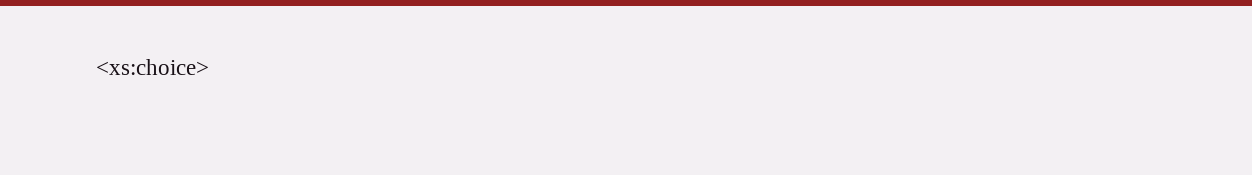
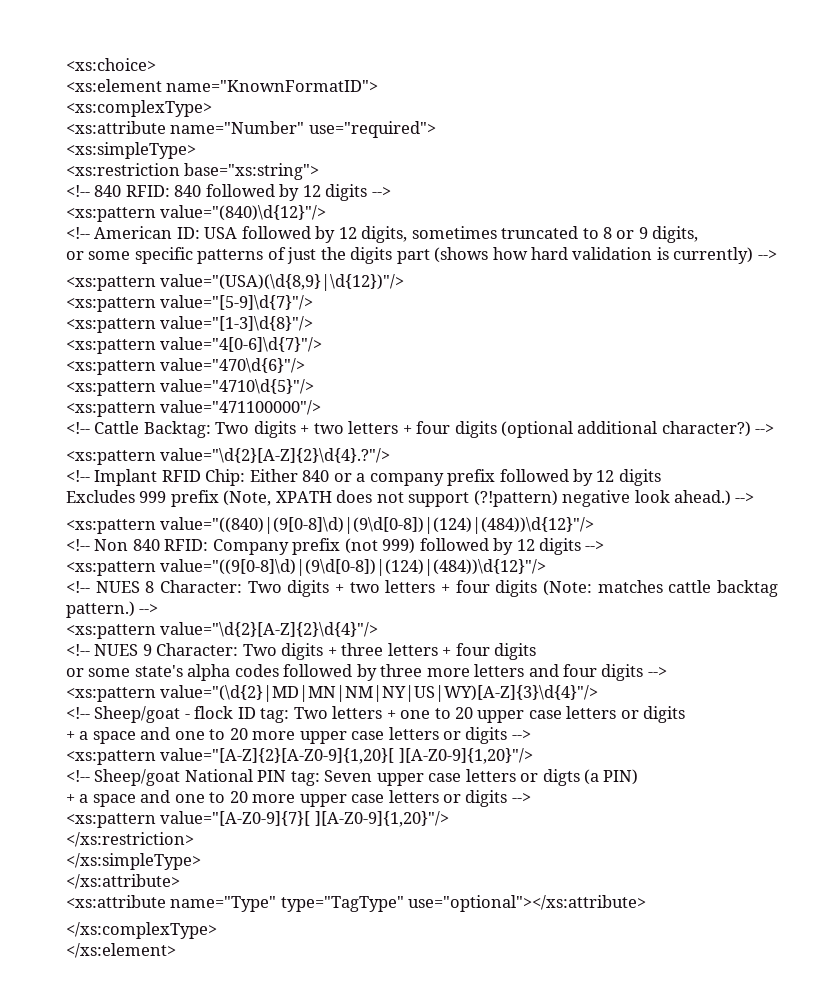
(209, 67) none -> [66,79,379,92] [66,100,212,117] [66,121,436,138] [66,142,196,159] [66,163,320,180] [66,184,391,201] [66,205,327,222] [66,226,699,243] [66,247,777,264] [66,274,405,291] [66,295,314,312] [66,316,314,333] [66,337,323,354] [66,358,306,375] [66,379,315,396] [66,400,322,417] [66,421,775,438] [66,448,391,465] [66,469,661,486] [66,490,755,507] [66,517,595,534] [66,538,605,555] [66,559,547,576] [66,580,779,597] [66,601,159,618] [66,622,379,639] [66,643,537,660] [66,664,667,681] [66,685,599,702] [66,706,686,723] [66,727,531,744] [66,748,533,765] [66,769,639,786] [66,790,531,807] [66,811,449,828] [66,832,194,847] [66,853,201,870] [66,874,180,889] [66,895,647,912] [66,922,217,939] [66,943,176,958] // <xs:element name="KnownFormatID"> // <xs:complexType> // <xs:attribute name="Number" use="required"> // <xs:simpleType> // <xs:restriction base="xs:string"> // <!-- 840 RFID: 840 followed by 12 digits --> // <xs:pattern value="(840)\d{12}"/> // <!-- American ID: USA followed by 12 digits, sometimes truncated to 8 or 9 digits, // or some specific patterns of just the digits part (shows how hard validation is currently) --> // <xs:pattern value="(USA)(\d{8,9}|\d{12})"/> // <xs:pattern value="[5-9]\d{7}"/> // <xs:pattern value="[1-3]\d{8}"/> // <xs:pattern value="4[0-6]\d{7}"/> // <xs:pattern value="470\d{6}"/> // <xs:pattern value="4710\d{5}"/> // <xs:pattern value="471100000"/> // <!-- Cattle Backtag: Two digits + two letters + four digits (optional additional character?) --> // <xs:pattern value="\d{2}[A-Z]{2}\d{4}.?"/> // <!-- Implant RFID Chip: Either 840 or a company prefix followed by 12 digits // Excludes 999 prefix (Note, XPATH does not support (?!pattern) negative look ahead.) --> // <xs:pattern value="((840)|(9[0-8]\d)|(9\d[0-8])|(124)|(484))\d{12}"/> // <!-- Non 840 RFID: Company prefix (not 999) followed by 12 digits --> // <xs:pattern value="((9[0-8]\d)|(9\d[0-8])|(124)|(484))\d{12}"/> // <!-- NUES 8 Character: Two digits + two letters + four digits (Note: matches cattle backtag pattern.) --> // <xs:pattern value="\d{2}[A-Z]{2}\d{4}"/> // <!-- NUES 9 Character: Two digits + three letters + four digits // or some state's alpha codes followed by three more letters and four digits --> // <xs:pattern value="(\d{2}|MD|MN|NM|NY|US|WY)[A-Z]{3}\d{4}"/> // <!-- Sheep/goat - flock ID tag: Two letters + one to 20 upper case letters or digits // + a space and one to 20 more upper case letters or digits --> // <xs:pattern value="[A-Z]{2}[A-Z0-9]{1,20}[ ][A-Z0-9]{1,20}"/> // <!-- Sheep/goat National PIN tag: Seven upper case letters or digts (a PIN) // + a space and one to 20 more upper case letters or digits --> // <xs:pattern value="[A-Z0-9]{7}[ ][A-Z0-9]{1,20}"/> // </xs:restriction> // </xs:simpleType> // </xs:attribute> // <xs:attribute name="Type" type="TagType" use="optional"></xs:attribute> // </xs:complexType> // </xs:element>

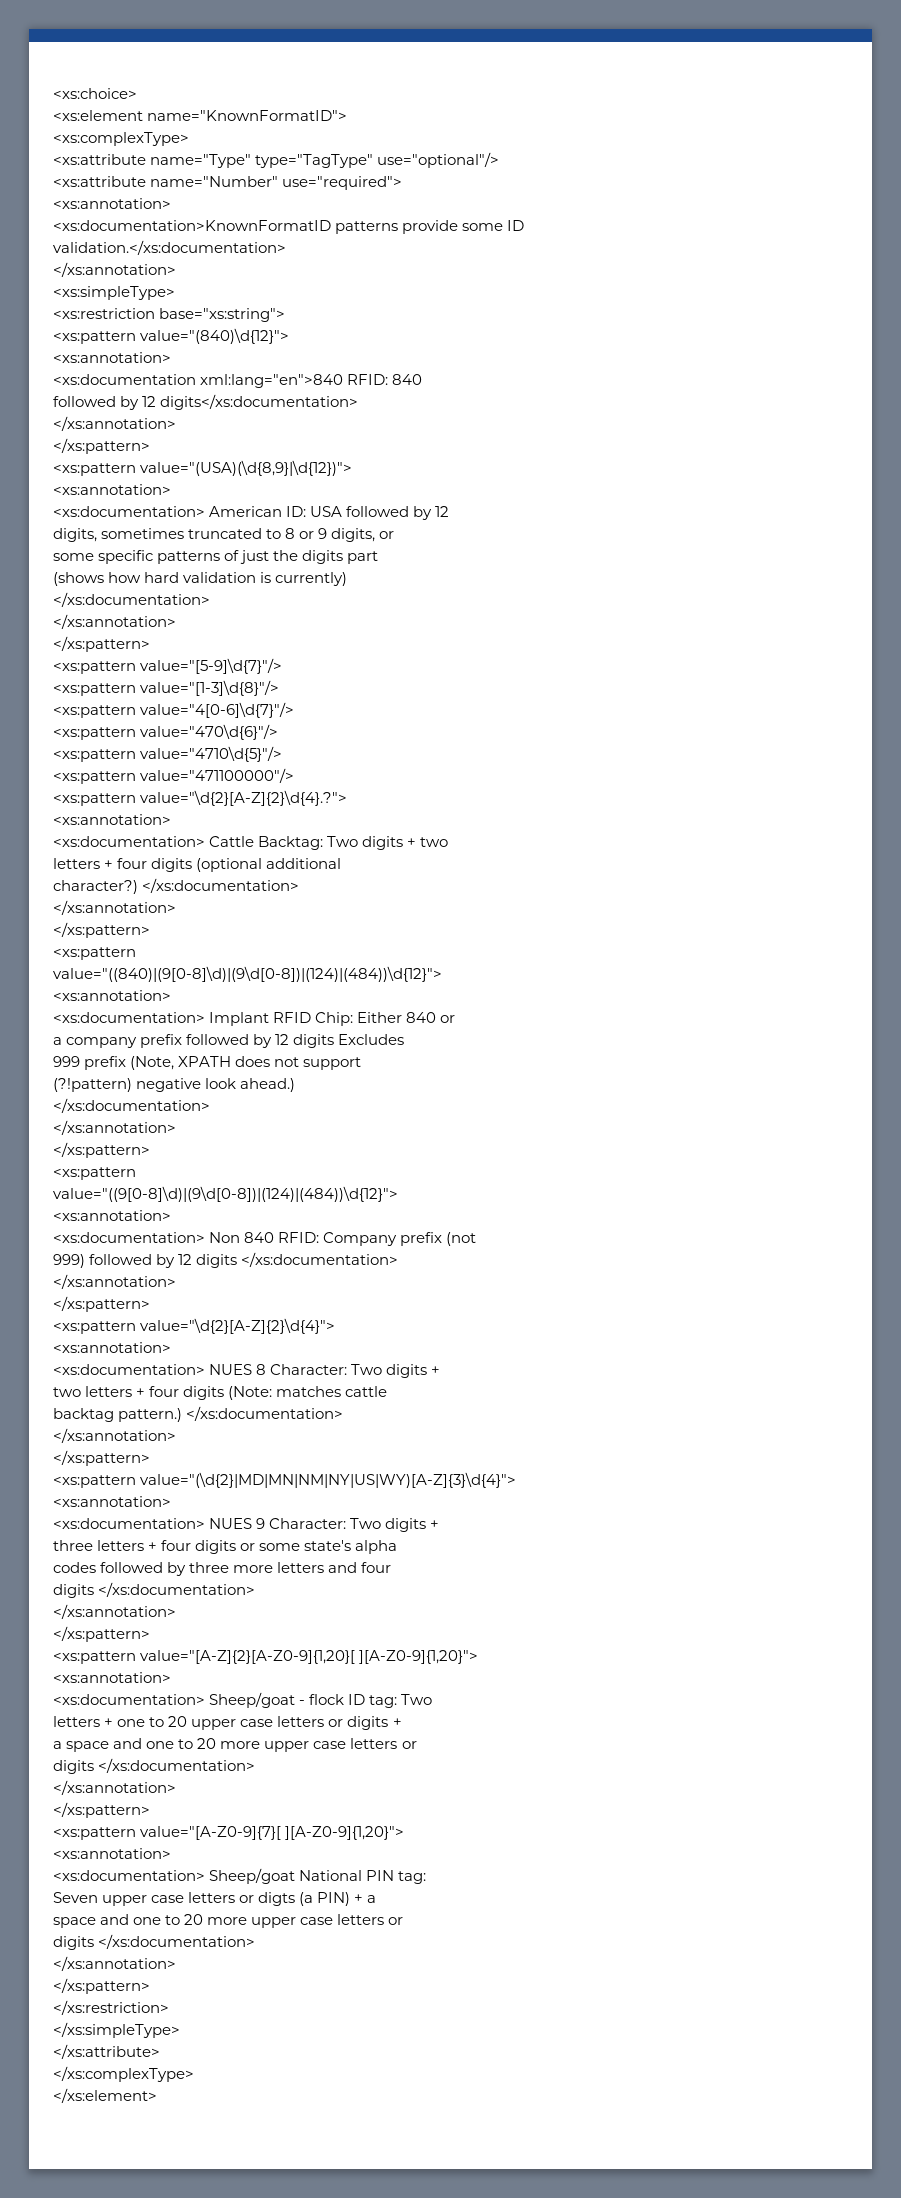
(212, 108) none -> [53,152,500,168] // <xs:attribute name="Type" type="TagType" use="optional"/>
[66,142,196,159] [66,163,320,180] [66,185,122,197] <xs:simpleType> // <xs:restriction base="xs:string"> // <!-- 840 -> [53,198,171,209] [53,220,525,234] [53,240,286,255] [53,262,176,277] [53,286,175,300] [53,308,286,322] [53,328,290,344] [53,352,171,363] [53,374,344,388] <xs:annotation> // <xs:documentation>KnownFormatID patterns provide some ID // validation.</xs:documentation> // </xs:annotation> // <xs:simpleType> // <xs:restriction base="xs:string"> // <xs:pattern value="(840)\d{12}"> // <xs:annotation> // <xs:documentation xml:lang="en">840
[205,184,391,201] [66,205,327,222] [66,227,90,239] followed by 12 digits --> // <xs:pattern value="(840)\d{12}"/> // <!-- -> [53,394,359,410] [53,416,176,431] [53,438,150,454] [53,460,353,476] [53,484,171,495] [53,506,205,517] // followed by 12 digits</xs:documentation> // </xs:annotation> // </xs:pattern> // <xs:pattern value="(USA)(\d{8,9}|\d{12})"> // <xs:annotation> // <xs:documentation>
(357, 233) none -> (450, 511) //
[66,251,84,260] // or -> [379,531,395,539] or //
(430, 256) none -> (379, 557) //
[757,250,777,260] [66,274,405,291] --> // <xs:pattern value="(USA)(\d{8,9}|\d{12})"/> -> [53,592,210,607] [53,614,176,629] [53,636,150,652] // </xs:documentation> // </xs:annotation> // </xs:pattern>
[66,422,90,434] <!-- -> [53,790,348,806] [53,814,171,825] [53,836,205,847] <xs:pattern value="\d{2}[A-Z]{2}\d{4}.?"> // <xs:annotation> // <xs:documentation>
(344, 428) none -> (449, 842) //
[661,421,775,437] [66,448,391,465] [66,470,90,482] character?) --> // <xs:pattern value="\d{2}[A-Z]{2}\d{4}.?"/> // <!-- -> [53,878,300,894] [53,900,176,915] [53,922,150,938] [53,947,136,960] [53,966,442,982] [53,990,171,1001] [53,1012,205,1023] // character?) </xs:documentation> // </xs:annotation> // </xs:pattern> // <xs:pattern // value="((840)|(9[0-8]\d)|(9\d[0-8])|(124)|(484))\d{12}"> // <xs:annotation> // <xs:documentation>
(352, 477) none -> (456, 1019) //
[66,490,135,503] // Excludes -> [338,1034,405,1045] Excludes //
(470, 499) none -> (362, 1063) //
[735,493,755,503] [66,517,595,534] [66,539,90,551] --> // <xs:pattern value="((840)|(9[0-8]\d)|(9\d[0-8])|(124)|(484))\d{12}"/> // <!-- -> [53,1098,210,1113] [53,1120,176,1135] [53,1142,150,1158] [53,1167,136,1180] [53,1186,398,1202] [53,1210,171,1221] [53,1232,205,1243] // </xs:documentation> // </xs:annotation> // </xs:pattern> // <xs:pattern // value="((9[0-8]\d)|(9\d[0-8])|(124)|(484))\d{12}"> // <xs:annotation> // <xs:documentation>
(378, 546) none -> (477, 1239) //
[585,541,605,551] [66,559,547,576] [66,581,90,593] --> // <xs:pattern value="((9[0-8]\d)|(9\d[0-8])|(124)|(484))\d{12}"/> // <!-- -> [241,1252,399,1267] [53,1274,176,1289] [53,1296,150,1312] [53,1318,336,1334] [53,1342,171,1353] [53,1364,205,1375] </xs:documentation> // </xs:annotation> // </xs:pattern> // <xs:pattern value="\d{2}[A-Z]{2}\d{4}"> // <xs:annotation> // <xs:documentation>
(345, 588) none -> (441, 1370) //
(712, 586) none -> (388, 1391) //
[139,604,159,614] [66,622,379,639] [66,644,90,656] --> // <xs:pattern value="\d{2}[A-Z]{2}\d{4}"/> // <!-- -> [186,1406,344,1421] [53,1428,176,1443] [53,1450,150,1466] [53,1472,517,1488] [53,1496,171,1507] [53,1518,205,1529] </xs:documentation> // </xs:annotation> // </xs:pattern> // <xs:pattern value="(\d{2}|MD|MN|NM|NY|US|WY)[A-Z]{3}\d{4}"> // <xs:annotation> // <xs:documentation>
(337, 651) none -> (440, 1524) //
(537, 651) // -> (237, 1547) none
(231, 672) none -> (398, 1547) //
[601,664,667,681] [66,685,599,702] [66,707,90,719] digits --> // <xs:pattern value="(\d{2}|MD|MN|NM|NY|US|WY)[A-Z]{3}\d{4}"/> // <!-- -> [53,1582,256,1598] [53,1604,176,1619] [53,1626,150,1642] [53,1650,479,1664] [53,1672,171,1683] [53,1694,205,1705] // digits </xs:documentation> // </xs:annotation> // </xs:pattern> // <xs:pattern value="[A-Z]{2}[A-Z0-9]{1,20}[ ][A-Z0-9]{1,20}"> // <xs:annotation> // <xs:documentation>
(328, 713) none -> (433, 1699) //
[66,731,75,740] // + -> [392,1718,402,1727] + //
[465,727,531,744] [66,748,533,765] [66,770,90,782] digits --> // <xs:pattern value="[A-Z]{2}[A-Z0-9]{1,20}[ ][A-Z0-9]{1,20}"/> // <!-- -> [53,1758,256,1774] [53,1780,176,1795] [53,1802,150,1818] [53,1826,405,1840] [53,1848,171,1859] [53,1870,205,1881] // digits </xs:documentation> // </xs:annotation> // </xs:pattern> // <xs:pattern value="[A-Z0-9]{7}[ ][A-Z0-9]{1,20}"> // <xs:annotation> // <xs:documentation>
(320, 778) none -> (427, 1877) //
[66,794,89,803] // + a -> [354,1894,377,1903] + a //
[465,790,531,807] [66,811,449,828] digits --> // <xs:pattern value="[A-Z0-9]{7}[ ][A-Z0-9]{1,20}"/> -> [53,1934,256,1950] [53,1956,176,1971] [53,1978,150,1994] // digits </xs:documentation> // </xs:annotation> // </xs:pattern>
[66,895,647,912] // <xs:attribute name="Type" type="TagType" use="optional"></xs:attribute> -> (160, 2051) none

